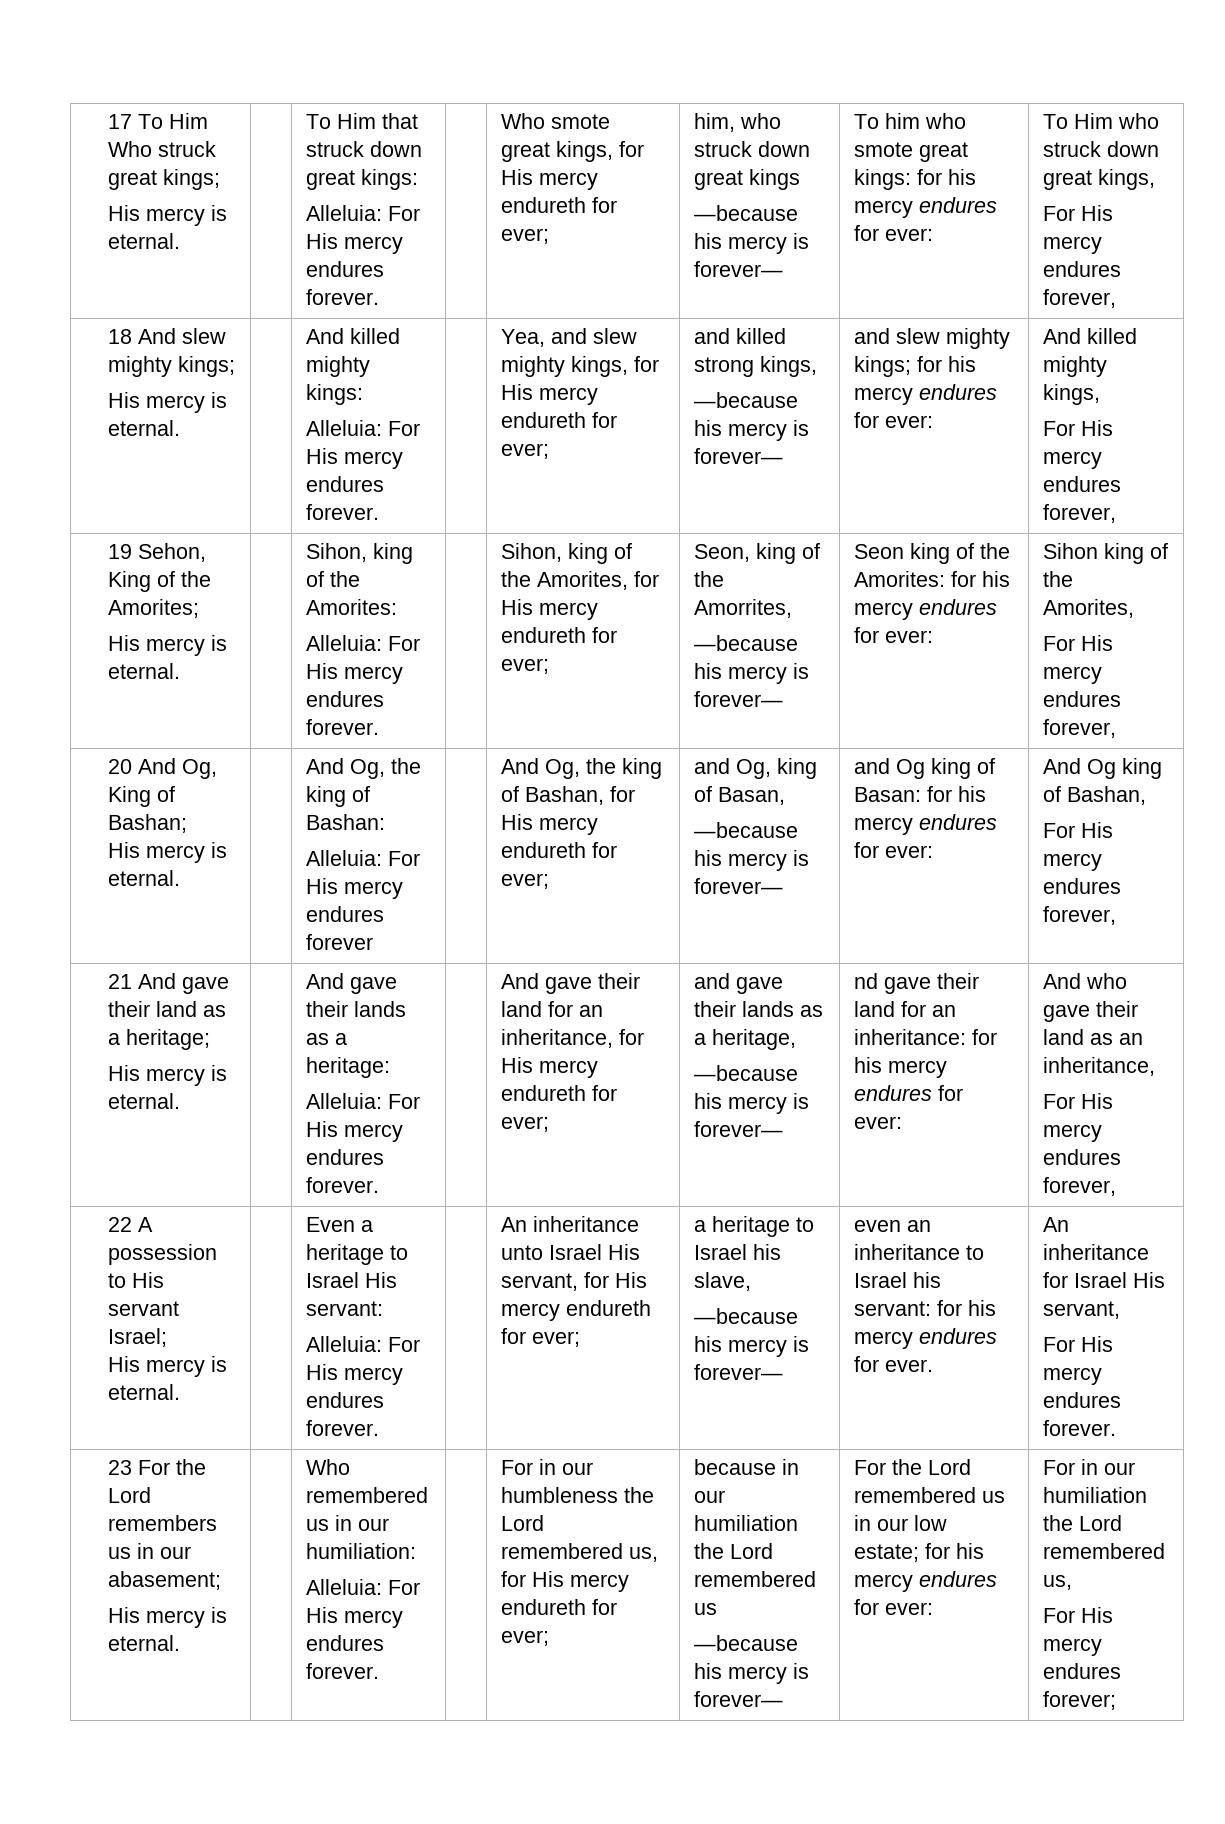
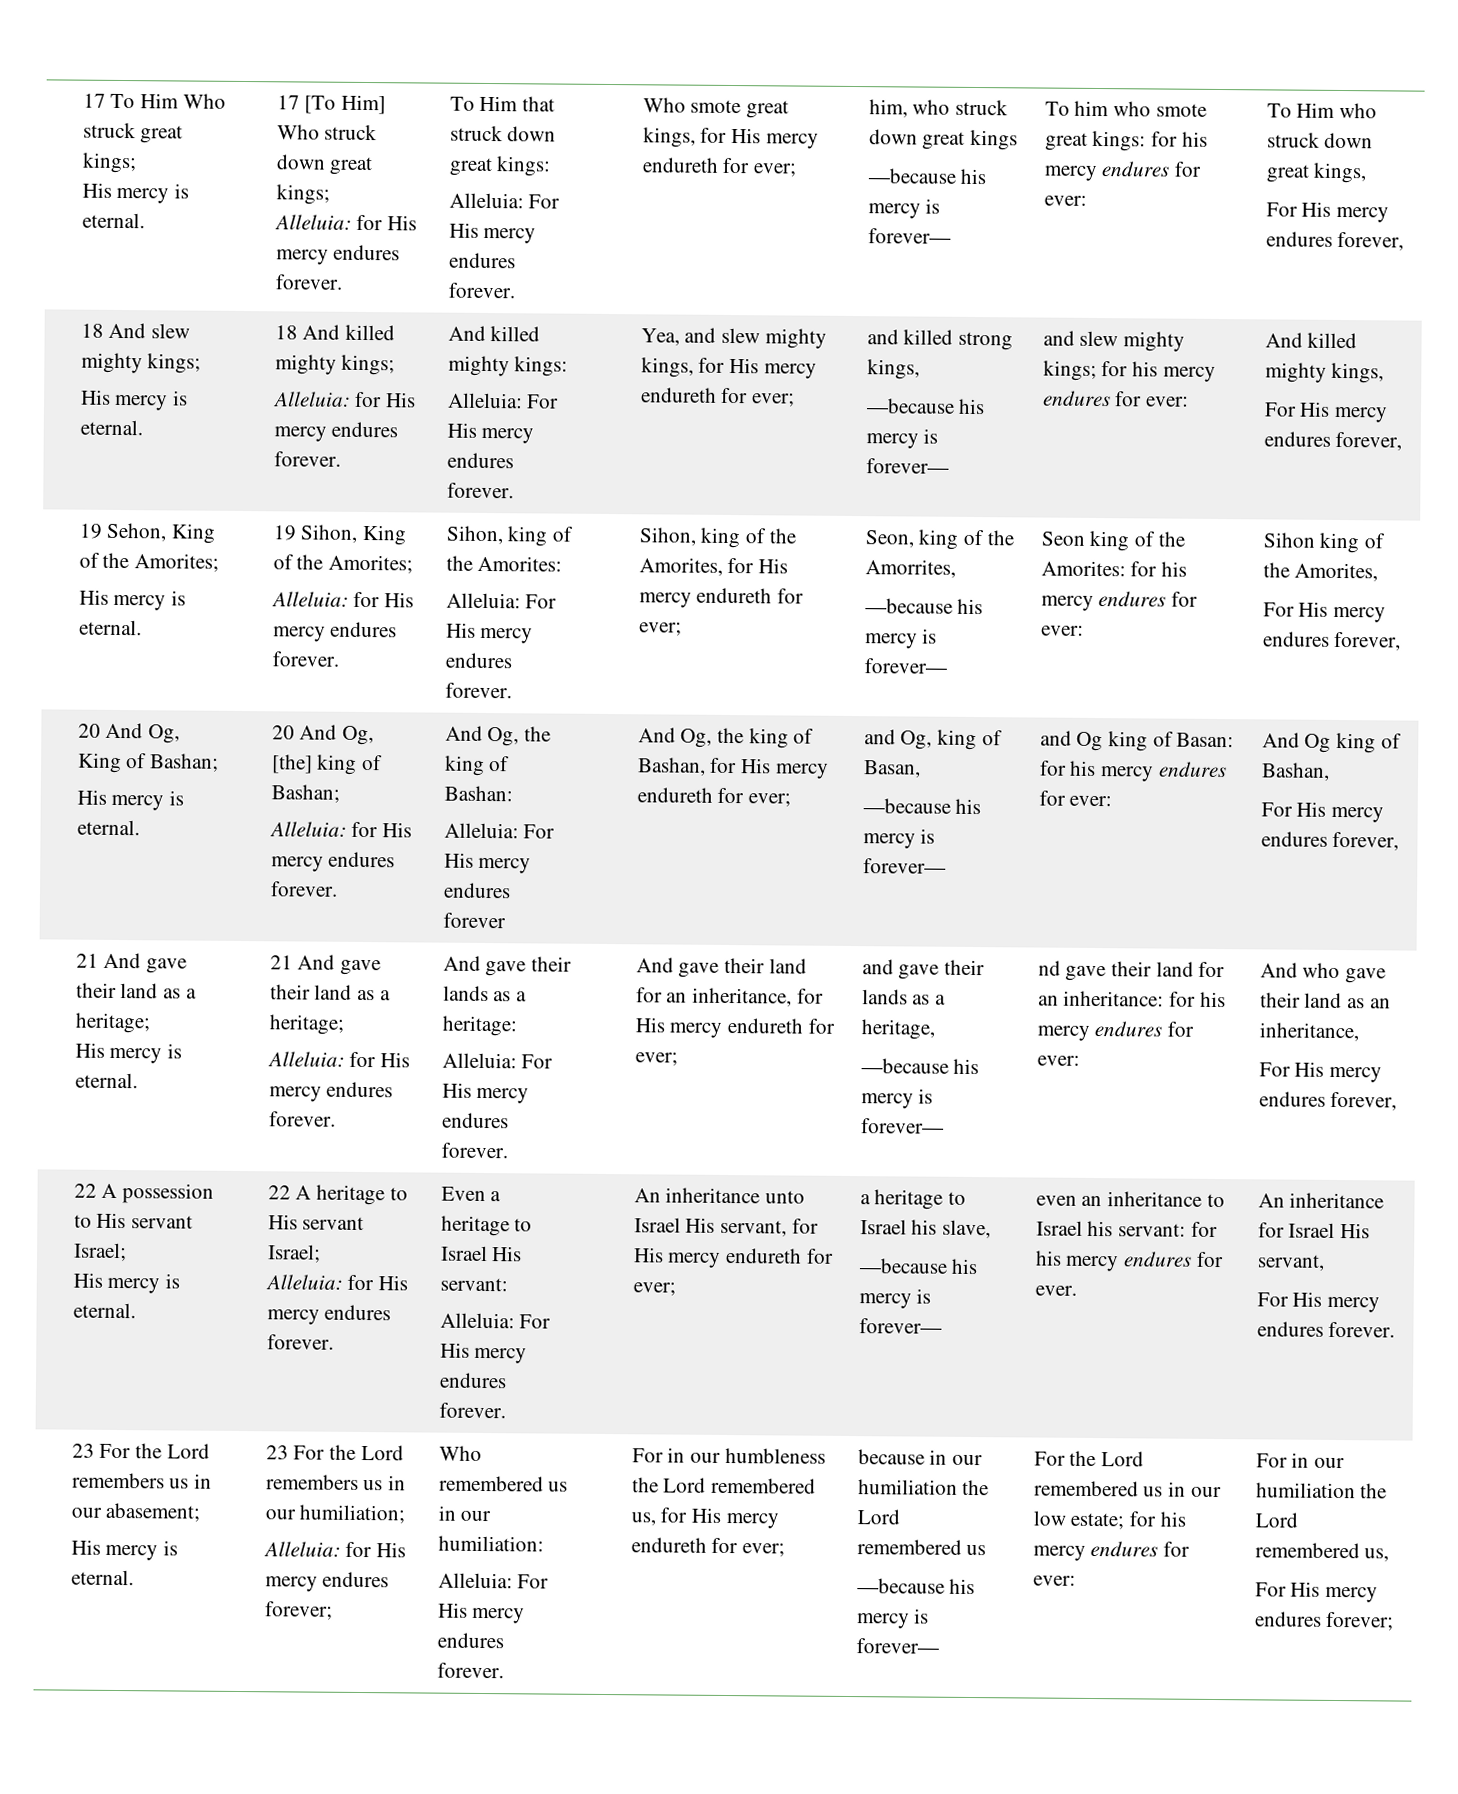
(181, 241) none -> [276,94,387,115] [276,124,378,141] [275,154,374,176] [275,184,330,205] [273,214,418,231] [275,244,401,265] [274,274,343,290] 17 [To Him] Who struck down great kings; // Alleluia: for His mercy endures forever.
(181, 428) none -> [274,324,396,341] [274,354,396,376] [272,391,417,408] [273,421,399,442] [273,451,341,467] 18 And killed mighty kings; // Alleluia: for His mercy endures forever.
(181, 671) none -> [272,524,408,546] [272,554,414,574] [270,591,415,608] [272,621,398,642] [271,651,339,667] 19 Sihon, King of the Amorites; // Alleluia: for His mercy endures forever.
(181, 878) none -> [271,724,375,746] [270,754,384,775] [270,784,340,803] [268,821,413,838] [270,851,396,872] [269,881,338,897] 20 And Og, [the] king of Bashan; // Alleluia: for His mercy endures forever.
(181, 1101) none -> [269,954,382,976] [269,984,391,1001] [268,1014,345,1035] [266,1051,411,1068] [268,1081,394,1102] [268,1111,336,1127] 21 And gave their land as a heritage; // Alleluia: for His mercy endures forever.
(181, 1392) none -> [267,1184,408,1206] [267,1214,365,1231] [266,1244,321,1263] [264,1274,409,1291] [266,1304,392,1325] [266,1334,334,1350] 22 A heritage to His servant Israel; // Alleluia: for His mercy endures forever.
(181, 1643) none -> [265,1444,404,1461] [265,1474,407,1491] [264,1504,406,1524] [262,1541,407,1558] [264,1571,390,1592] [264,1601,333,1620] 23 For the Lord remembers us in our humiliation; // Alleluia: for His mercy endures forever;

